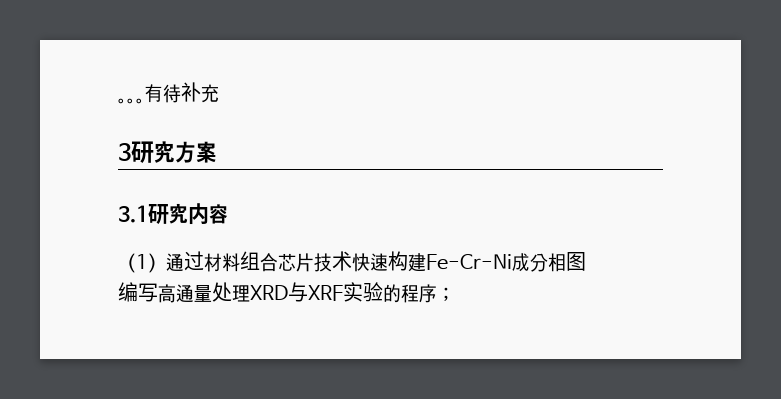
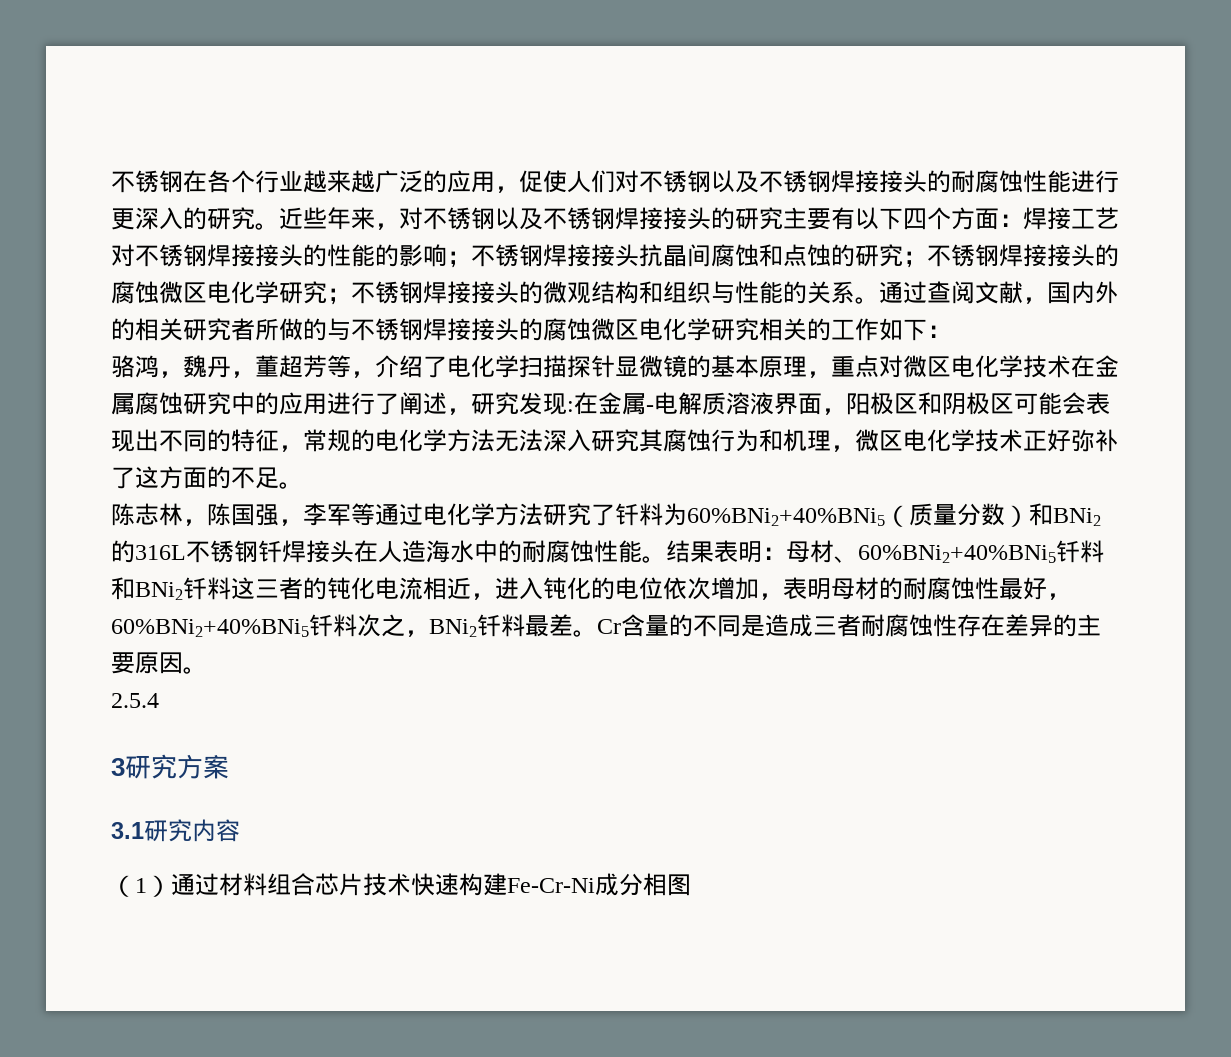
[118,82,219,104] 。。。有待补充 -> [111,170,1119,193] [111,207,1119,230] [111,244,1119,268] [111,281,1119,305] [111,318,951,341] [111,355,1119,378] [111,392,1110,415] [111,429,1119,452] [111,466,303,489] [111,503,1101,527] [111,540,1104,563] [111,577,1071,600] [111,614,1101,637] [111,652,207,674] [111,693,159,708] 不锈钢在各个行业越来越广泛的应用，促使人们对不锈钢以及不锈钢焊接接头的耐腐蚀性能进行更深入的研究。近些年来，对不锈钢以及不锈钢焊接接头的研究主要有以下四个方面：焊接工艺对不锈钢焊接接头的性能的影响；不锈钢焊接接头抗晶间腐蚀和点蚀的研究；不锈钢焊接接头的腐蚀微区电化学研究；不锈钢焊接接头的微观结构和组织与性能的关系。通过查阅文献，国内外的相关研究者所做的与不锈钢焊接接头的腐蚀微区电化学研究相关的工作如下： // 骆鸿，魏丹，董超芳等，介绍了电化学扫描探针显微镜的基本原理，重点对微区电化学技术在金属腐蚀研究中的应用进行了阐述，研究发现:在金属-电解质溶液界面，阳极区和阴极区可能会表现出不同的特征，常规的电化学方法无法深入研究其腐蚀行为和机理，微区电化学技术正好弥补了这方面的不足。 // 陈志林，陈国强，李军等通过电化学方法研究了钎料为60%BNi2+40%BNi5（质量分数）和BNi2的316L不锈钢钎焊接头在人造海水中的耐腐蚀性能。结果表明：母材、60%BNi2+40%BNi5钎料和BNi2钎料这三者的钝化电流相近，进入钝化的电位依次增加，表明母材的耐腐蚀性最好，60%BNi2+40%BNi5钎料次之，BNi2钎料最差。Cr含量的不同是造成三者耐腐蚀性存在差异的主要原因。 // 2.5.4
[118,282,455,303] // 编写高通量处理XRD与XRF实验的程序； -> (691, 885) none

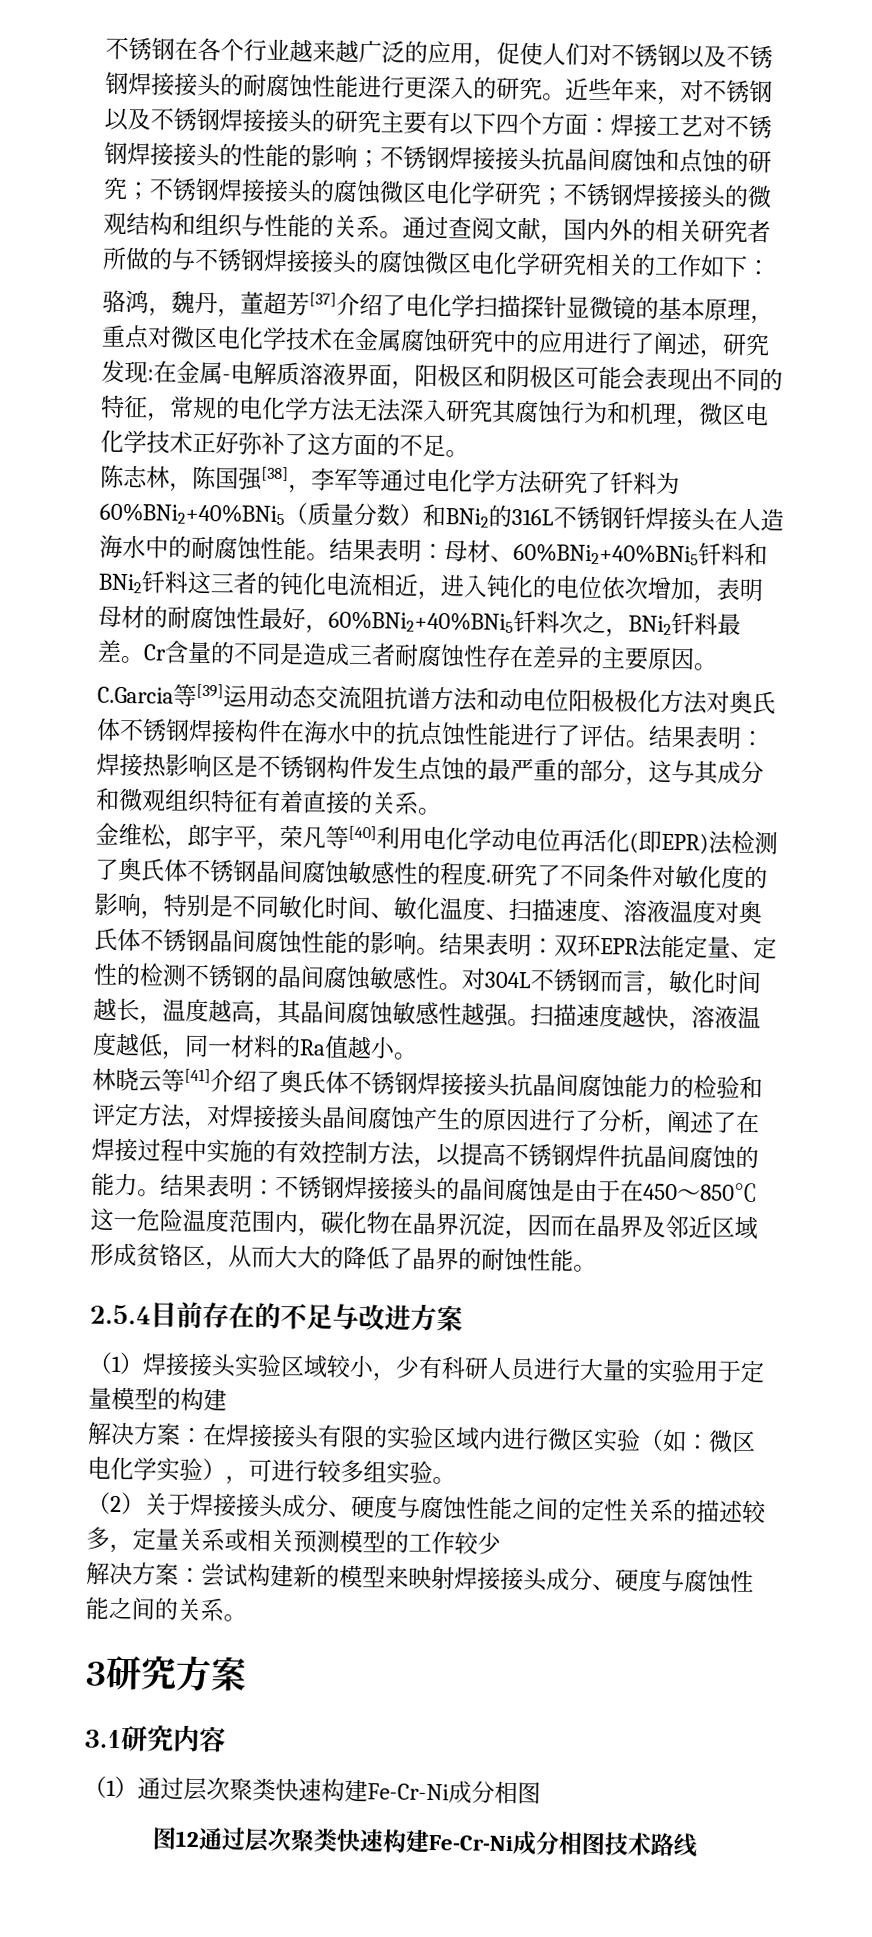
[327,355,375,378] 等， -> [309,292,337,307] [37]
(279, 515) none -> [261,466,289,482] [38]
[111,693,159,708] 2.5.4 -> [97,683,776,715] [96,717,765,749] [96,752,764,786] [95,787,442,816] [95,822,778,855] [95,857,768,890] [94,892,762,925] [94,927,777,960] [93,962,761,996] [93,997,761,1032] [92,1032,417,1060] [92,1067,763,1100] [91,1102,760,1136] [91,1137,759,1170] [91,1172,758,1203] [90,1207,758,1240] [90,1242,597,1273] [89,1301,463,1332] [88,1351,765,1384] [88,1386,227,1412] [87,1421,756,1454] [87,1456,456,1485] [87,1491,767,1524] [86,1526,501,1555] [86,1561,754,1594] [85,1596,247,1622] C.Garcia等[39]运用动态交流阻抗谱方法和动电位阳极极化方法对奥氏体不锈钢焊接构件在海水中的抗点蚀性能进行了评估。结果表明：焊接热影响区是不锈钢构件发生点蚀的最严重的部分，这与其成分和微观组织特征有着直接的关系。 // 金维松，郎宇平，荣凡等[40]利用电化学动电位再活化(即EPR)法检测了奥氏体不锈钢晶间腐蚀敏感性的程度.研究了不同条件对敏化度的影响，特别是不同敏化时间、敏化温度、扫描速度、溶液温度对奥氏体不锈钢晶间腐蚀性能的影响。结果表明：双环EPR法能定量、定性的检测不锈钢的晶间腐蚀敏感性。对304L不锈钢而言，敏化时间越长，温度越高，其晶间腐蚀敏感性越强。扫描速度越快，溶液温度越低，同一材料的Ra值越小。 // 林晓云等[41]介绍了奥氏体不锈钢焊接接头抗晶间腐蚀能力的检验和评定方法，对焊接接头晶间腐蚀产生的原因进行了分析，阐述了在焊接过程中实施的有效控制方法，以提高不锈钢焊件抗晶间腐蚀的能力。结果表明：不锈钢焊接接头的晶间腐蚀是由于在450～850℃这一危险温度范围内，碳化物在晶界沉淀，因而在晶界及邻近区域形成贫铬区，从而大大的降低了晶界的耐蚀性能。 // 2.5.4目前存在的不足与改进方案 // （1）焊接接头实验区域较小，少有科研人员进行大量的实验用于定量模型的构建 // 解决方案：在焊接接头有限的实验区域内进行微区实验（如：微区电化学实验），可进行较多组实验。 // （2）关于焊接接头成分、硬度与腐蚀性能之间的定性关系的描述较多，定量关系或相关预测模型的工作较少 // 解决方案：尝试构建新的模型来映射焊接接头成分、硬度与腐蚀性能之间的关系。
[219,873,691,896] 材料组合芯片技术快速构建Fe-Cr-Ni成分相图 -> [183,1776,541,1805] [152,1826,698,1858] 层次聚类快速构建Fe-Cr-Ni成分相图 // 图12通过层次聚类快速构建Fe-Cr-Ni成分相图技术路线

